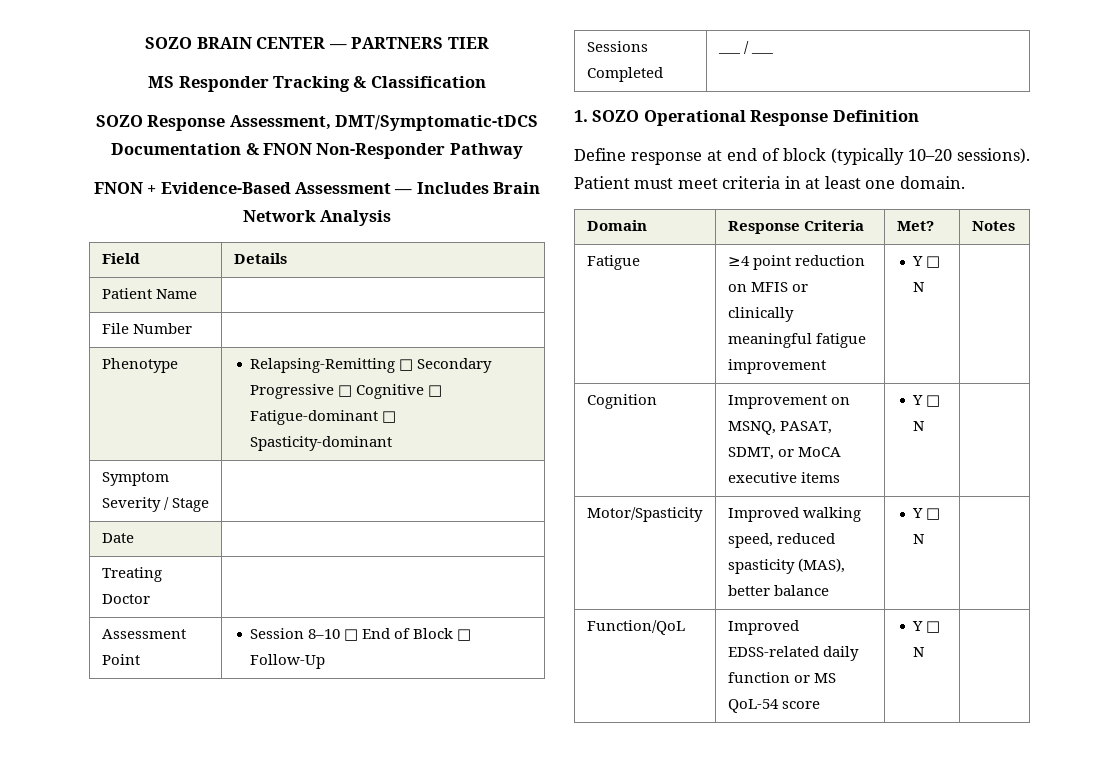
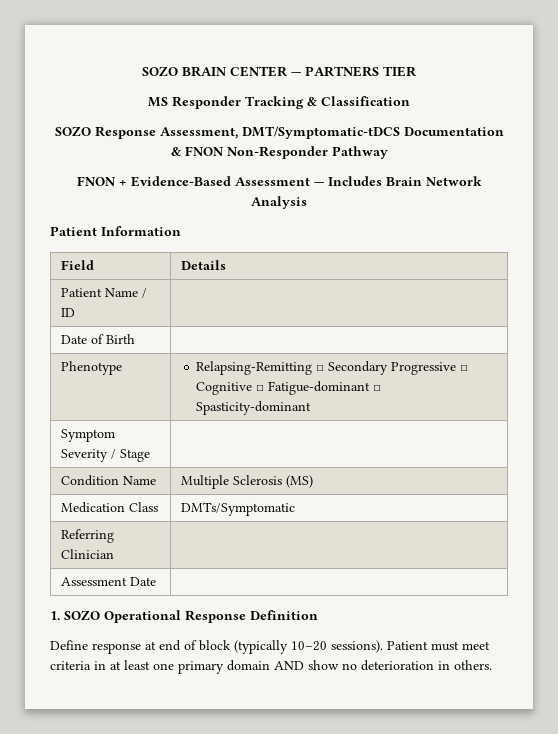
(392, 218) none -> [50,226,181,236] // Patient Information
[101,323,192,334] | // File Number -> [141,288,147,298] [60,308,75,317] [60,334,135,344] / ID | // Date of Birth
[101,533,134,543] [101,567,162,582] [101,594,150,604] [101,629,186,639] [101,654,140,665] [250,628,472,641] [250,654,326,669] [586,41,648,52] [586,67,663,82] [717,41,773,54] Date | // Treating Doctor | // Assessment Point | Session 8–10 □ End of Block □ Follow-Up // Sessions Completed | ___ / ___ -> [60,475,156,486] [180,475,313,489] [60,502,158,513] [180,502,295,516] [60,529,114,543] [60,549,114,559] [60,577,156,586] Condition Name | Multiple Sclerosis (MS) // Medication Class | DMTs/Symptomatic // Referring Clinician | // Assessment Date |
[899,176,965,189] [586,220,647,231] [727,220,864,234] [896,221,934,231] [971,221,1015,231] [586,255,640,270] [727,255,865,270] [727,282,808,292] [727,307,794,322] [727,333,866,348] [727,359,826,374] [912,256,941,268] [913,282,926,292] [586,394,657,409] [727,395,850,409] [727,421,832,435] [727,447,841,460] [727,472,840,483] [912,395,941,407] [913,421,926,431] [586,507,703,522] [727,507,861,522] [727,533,835,548] [727,558,845,574] [727,585,829,596] [912,508,941,520] [913,534,926,544] [586,620,685,635] [727,620,799,635] [727,646,859,661] [727,672,836,683] [727,699,820,713] [912,621,941,633] [913,647,926,657] domain. // Domain | Response Criteria | Met? | Notes // Fatigue | ≥4 point reduction on MFIS or clinically meaningful fatigue improvement | Y □ N | // Cognition | Improvement on MSNQ, PASAT, SDMT, or MoCA executive items | Y □ N | // Motor/Spasticity | Improved walking speed, reduced spasticity (MAS), better balance | Y □ N | // Function/QoL | Improved EDSS-related daily function or MS QoL-54 score | Y □ N | -> [178,660,492,674] primary domain AND show no deterioration in others.

